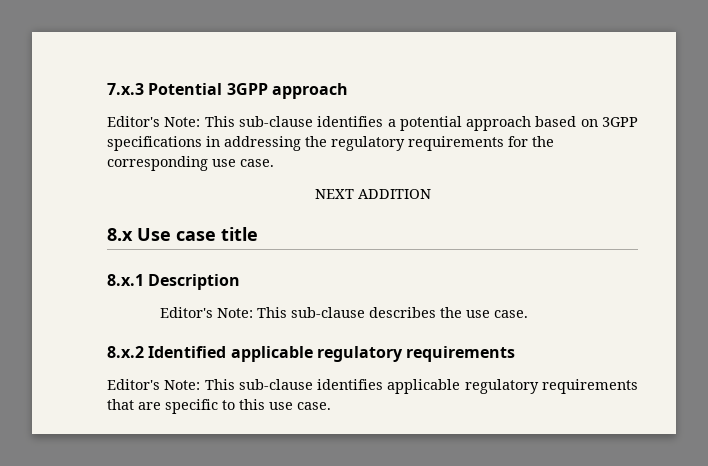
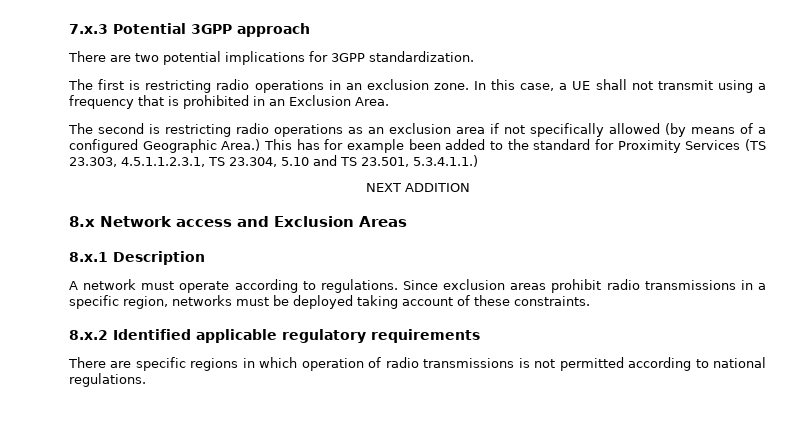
[107,116,639,131] [107,136,554,151] [107,156,274,171] [314,189,431,199] [107,227,258,241] [107,274,241,290] [159,307,528,318] Editor's Note: This sub-clause identifies a potential approach based on 3GPP specifications in addressing the regulatory requirements for the corresponding use case. // NEXT ADDITION // 8.x Use case title // 8.x.1 Description // Editor's Note: This sub-clause describes the use case. -> [68,51,474,65] [68,79,766,93] [69,95,389,109] [68,123,766,137] [69,139,766,153] [69,155,478,167] [365,183,470,192] [69,216,407,227] [69,251,205,265] [69,279,766,293] [69,295,590,309] There are two potential implications for 3GPP standardization. // The first is restricting radio operations in an exclusion zone. In this case, a UE shall not transmit using a frequency that is prohibited in an Exclusion Area. // The second is restricting radio operations as an exclusion area if not specifically allowed (by means of a configured Geographic Area.) This has for example been added to the standard for Proximity Services (TS 23.303, 4.5.1.1.2.3.1, TS 23.304, 5.10 and TS 23.501, 5.3.4.1.1.) // NEXT ADDITION // 8.x Network access and Exclusion Areas // 8.x.1 Description // A network must operate according to regulations. Since exclusion areas prohibit radio transmissions in a specific region, networks must be deployed taking account of these constraints.
[107,379,638,394] [107,399,331,414] Editor's Note: This sub-clause identifies applicable regulatory requirements that are specific to this use case. -> [68,357,766,371] [69,373,146,387] There are specific regions in which operation of radio transmissions is not permitted according to national regulations.

